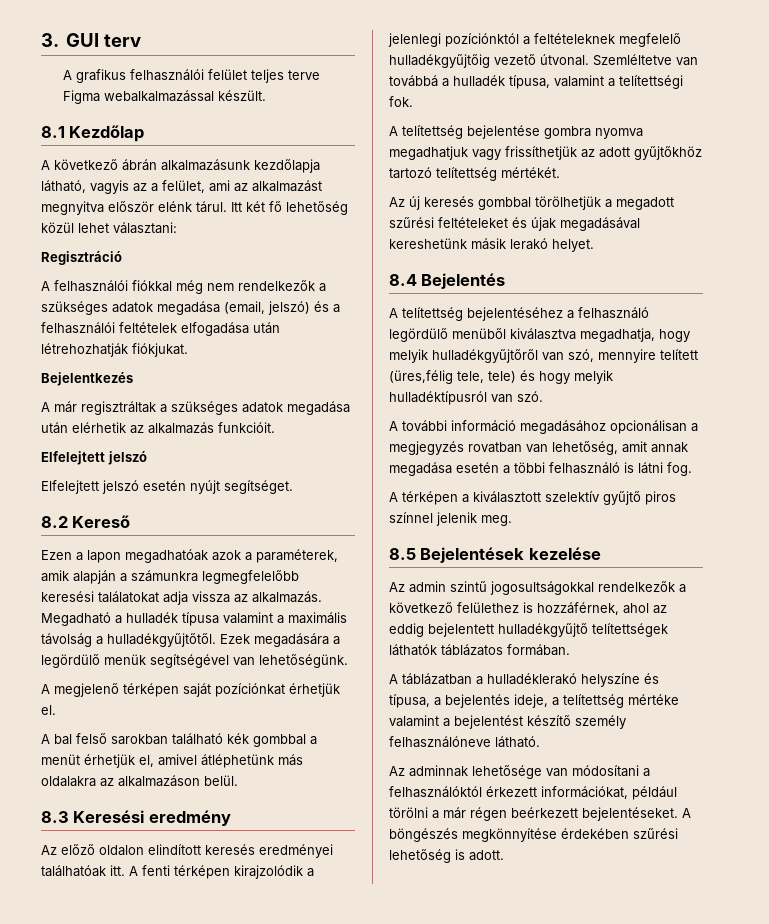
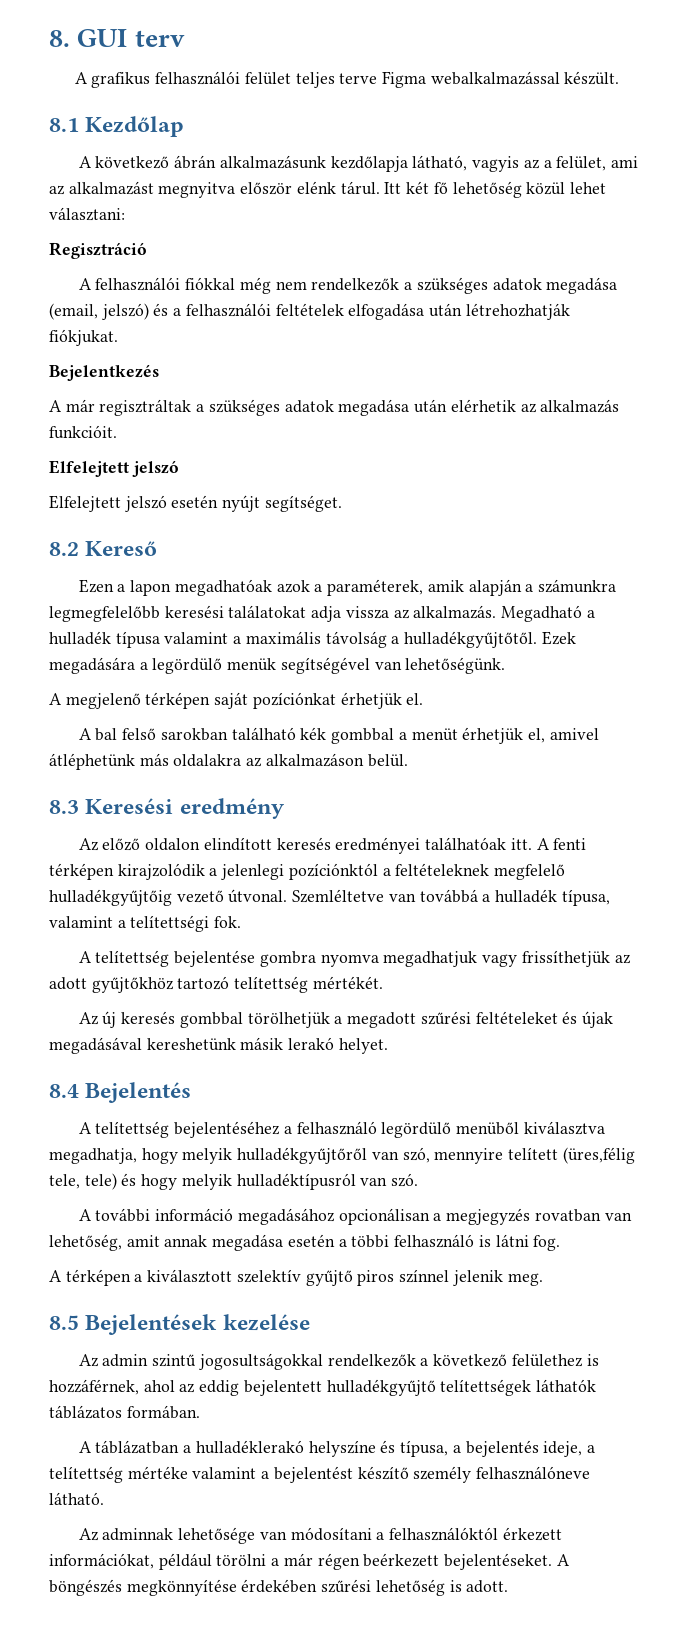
[41,33,59,47] 3. -> [49,30,70,47] 8.

